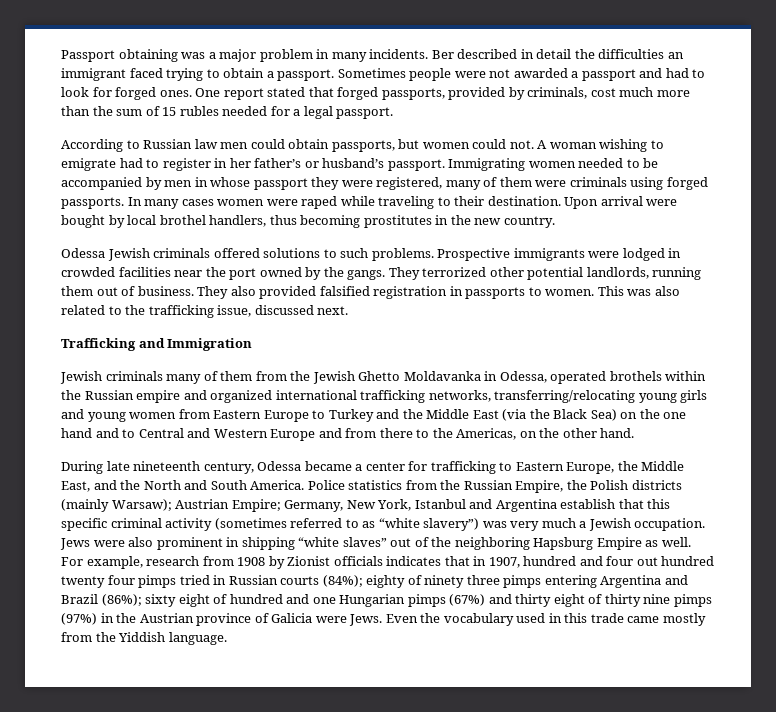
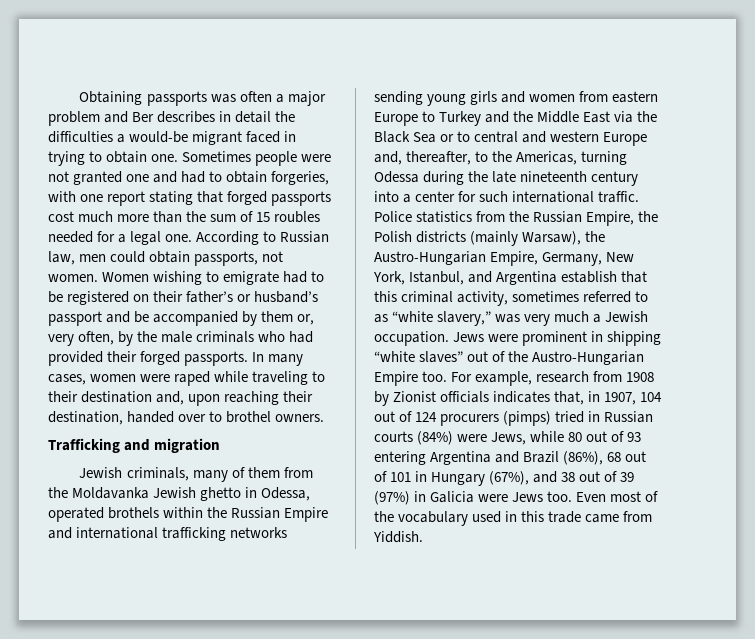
[61,49,684,62] [61,68,163,81] Passport obtaining was a major problem in many incidents. Ber described in detail the difficulties an immigrant faced -> [79,91,326,106] [48,111,296,126] [48,131,297,145] Obtaining passports was often a major problem and Ber describes in detail the difficulties a would-be migrant faced in
[266,69,335,81] a passport. -> [151,154,179,162] one.
[513,68,706,81] [61,87,588,100] awarded a passport and had to look for forged ones. One report stated that forged passports, provided by criminals, -> [73,171,330,185] [48,191,332,206] granted one and had to obtain forgeries, with one report stating that forged passports
[179,106,219,116] rubles -> [274,211,321,223] roubles
[336,107,394,119] passport. // -> [165,234,193,242] one.
[194,139,218,149] law -> [48,251,75,265] law,
[398,139,597,149] but women could not. A woman -> [262,251,284,262] [48,272,150,282] not women. Women
[162,158,659,171] [61,177,664,190] register in her father’s or husband’s passport. Immigrating women needed to be accompanied by men in whose passport they were registered, many of them were criminals using -> [48,291,319,305] [48,311,315,326] [48,331,314,346] [48,351,138,366] be registered on their father’s or husband’s passport and be accompanied by them or, very often, by the male criminals who had provided their
[181,199,214,206] cases -> [48,374,86,385] cases,
[487,196,678,209] [61,215,555,228] [61,248,682,261] [61,267,702,280] [61,286,680,299] [61,305,349,318] destination. Upon arrival were bought by local brothel handlers, thus becoming prostitutes in the new country. // Odessa Jewish criminals offered solutions to such problems. Prospective immigrants were lodged in crowded facilities near the port owned by the gangs. They terrorized other potential landlords, running them out of business. They also provided falsified registration in passports to women. This was also related to the trafficking issue, discussed next. -> [81,391,314,406] [48,411,325,425] destination and, upon reaching their destination, handed over to brothel owners.
[167,338,253,351] [60,371,163,384] Immigration // Jewish criminals -> [154,438,221,453] [79,467,189,481] migration // Jewish criminals,
[312,371,481,384] Jewish Ghetto Moldavanka -> [72,487,242,501] Moldavanka Jewish ghetto
[136,390,636,403] empire and organized international trafficking networks, transferring/relocating -> [284,507,329,522] [48,527,288,541] [374,91,423,105] Empire and international trafficking networks sending
[87,412,126,422] young -> (526, 97) none
[213,410,262,419] Eastern -> [612,91,659,103] eastern
[502,409,527,421] (via -> [614,111,634,123] via
[590,409,687,421] [61,428,635,441] [61,461,685,474] [61,480,305,492] Sea) on the one hand and to Central and Western Europe and from there to the Americas, on the other hand. // During late nineteenth century, Odessa became a center for trafficking to Eastern Europe, the Middle East, and the North and South America. -> [413,131,648,146] [374,151,628,165] [374,171,639,186] [374,191,640,203] Sea or to central and western Europe and, thereafter, to the Americas, turning Odessa during the late nineteenth century into a center for such international traffic.
[111,499,281,512] Warsaw); Austrian Empire; -> [522,231,606,245] [374,251,539,266] Warsaw), the Austro-Hungarian Empire,
[414,499,466,509] Istanbul -> [409,271,465,285] Istanbul,
[61,518,287,531] specific criminal activity (sometimes -> [401,291,580,306] criminal activity, sometimes
[423,518,480,531] slavery”) -> [437,311,492,326] slavery,”
[128,537,154,547] also -> (519, 338) none
[454,537,691,550] neighboring Hapsburg Empire as well. -> [532,351,645,365] [374,371,448,386] Austro-Hungarian Empire too.
[444,556,470,566] that -> [554,391,585,405] that,
[523,556,715,566] [61,575,688,588] [61,594,712,607] [61,613,418,626] hundred and four out hundred twenty four pimps tried in Russian courts (84%); eighty of ninety three pimps entering Argentina and Brazil (86%); sixty eight of hundred and one Hungarian pimps (67%) and thirty eight of thirty nine pimps (97%) in the Austrian province of Galicia were Jews. Even -> [640,392,663,402] [374,411,654,426] [374,431,642,445] [374,451,647,465] [374,471,635,486] [374,491,659,505] 104 out of 124 procurers (pimps) tried in Russian courts (84%) were Jews, while 80 out of 93 entering Argentina and Brazil (86%), 68 out of 101 in Hungary (67%), and 38 out of 39 (97%) in Galicia were Jews too. Even most of
[662,613,706,626] [61,632,227,645] mostly from the Yiddish language. -> [623,511,653,522] [373,531,423,543] from Yiddish.

